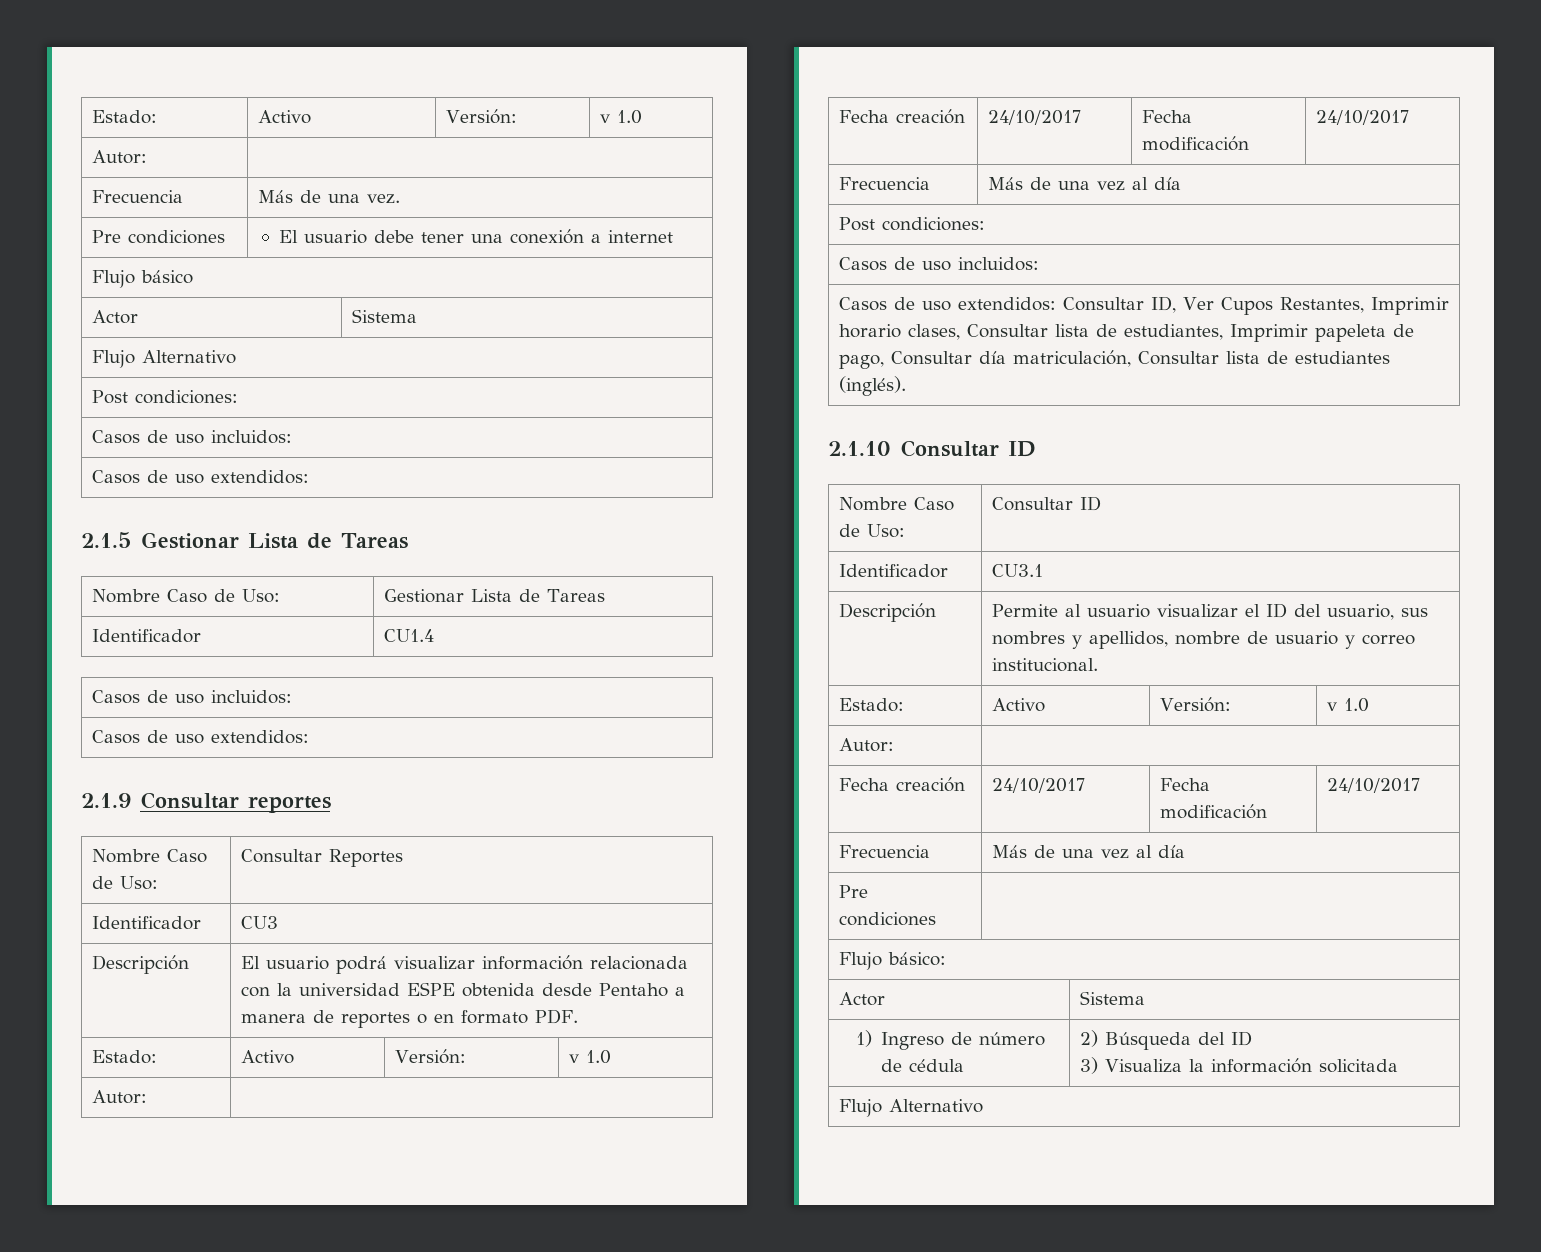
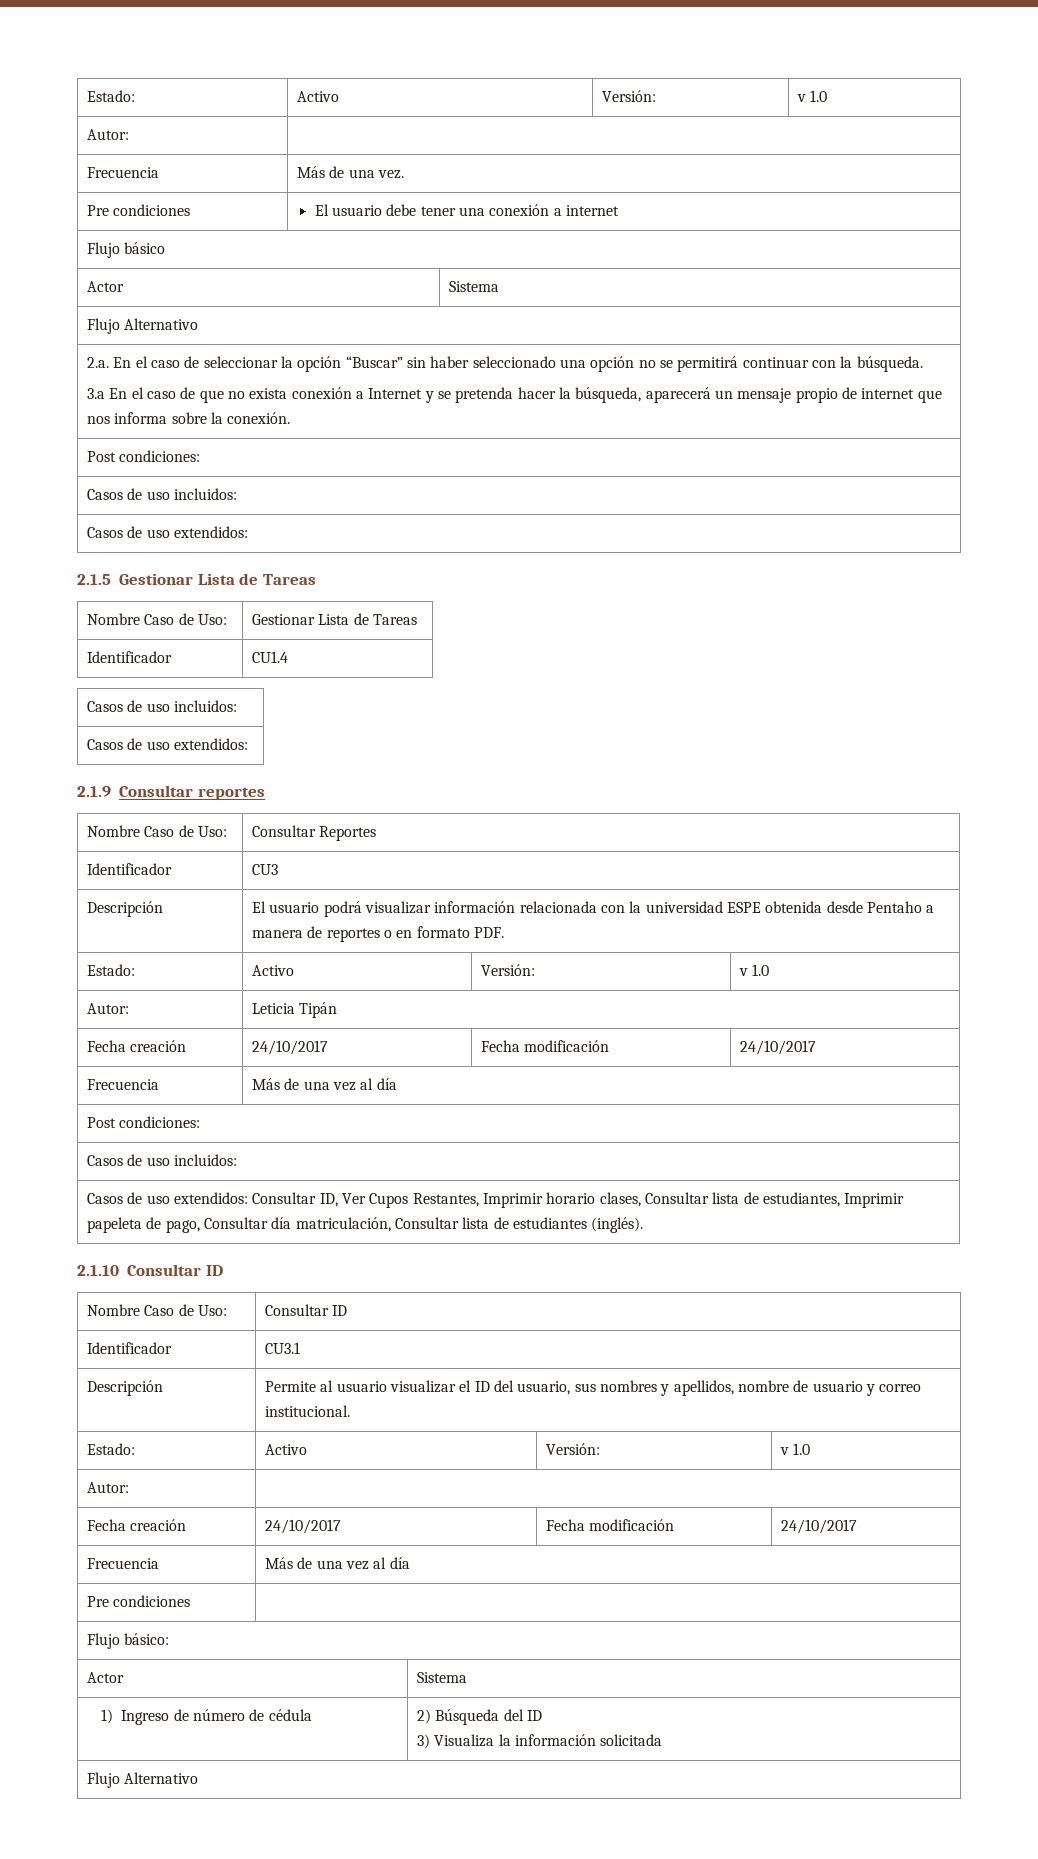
(236, 357) none -> [87,356,923,372] [87,387,942,403] [87,412,291,424] // 2.a. En el caso de seleccionar la opción “Buscar” sin haber seleccionado una opción no se permitirá continuar con la búsqueda. // 3.a En el caso de que no exista conexión a Internet y se pretenda hacer la búsqueda, aparecerá un mensaje propio de internet que nos informa sobre la conexión.
(147, 1097) none -> [252,1002,338,1018] Leticia Tipán

